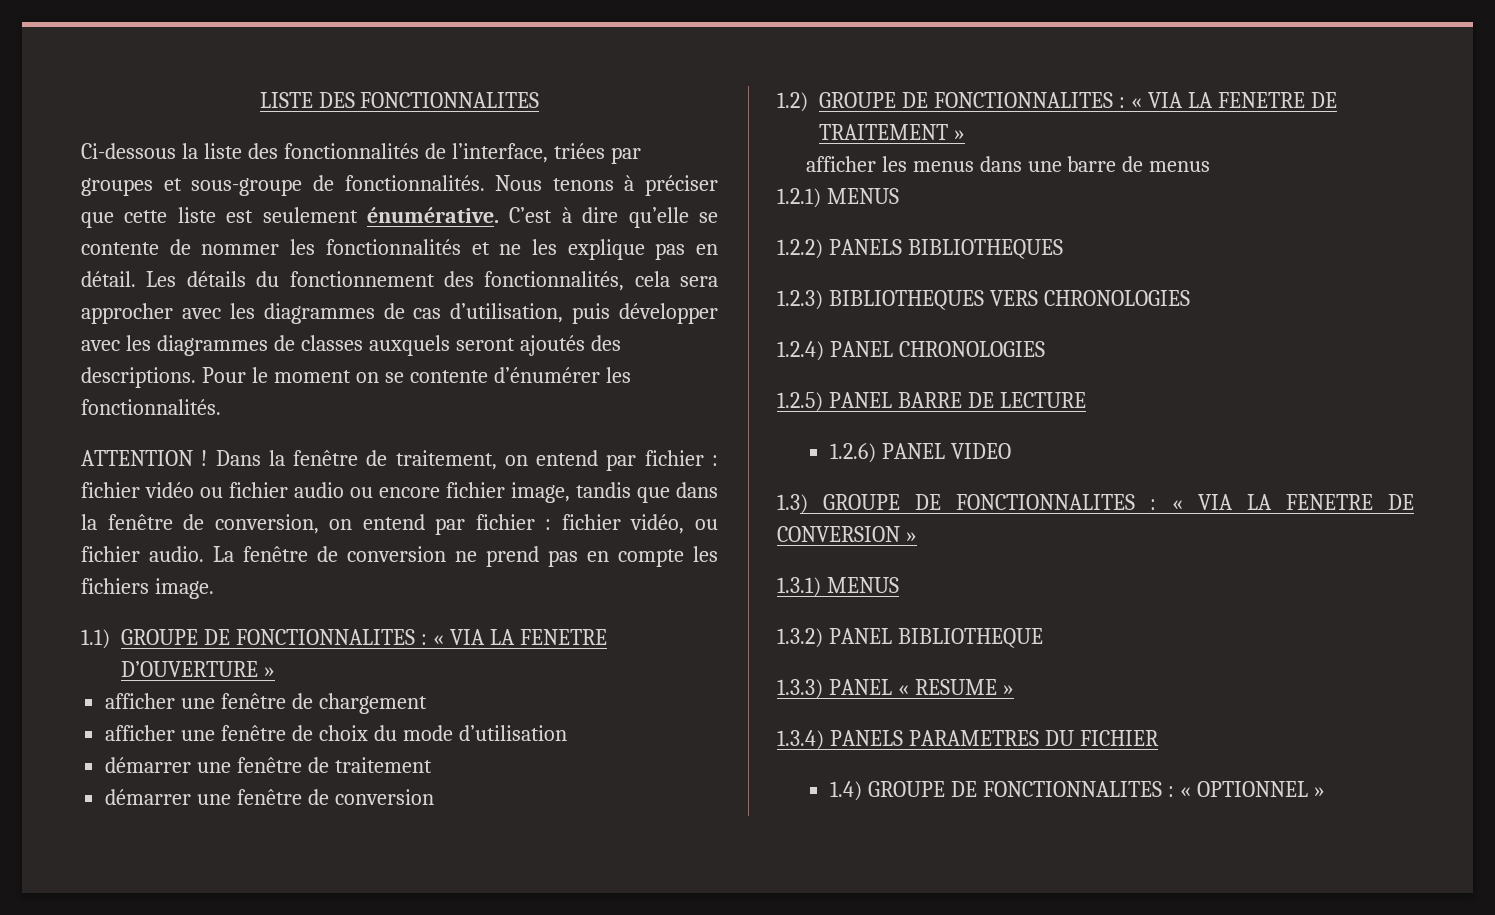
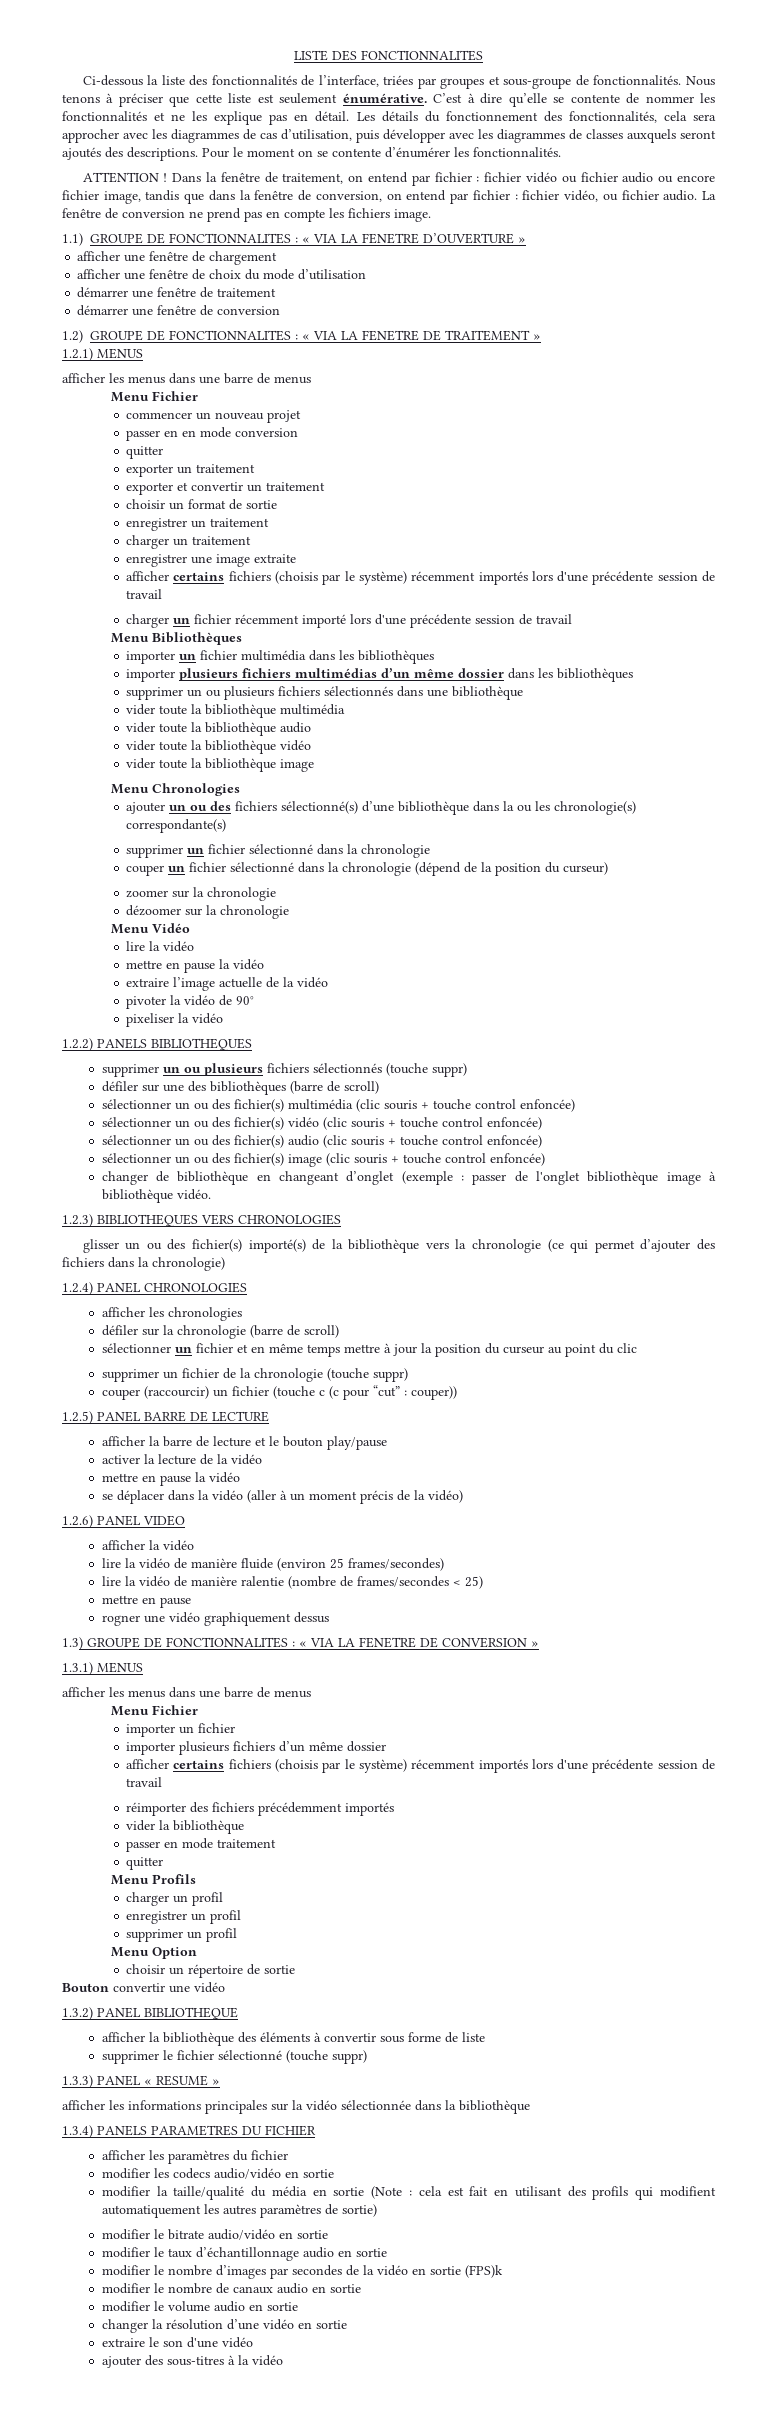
[805,156,1211,172] [777,188,899,208] [777,239,1063,259] [777,290,1190,310] [777,341,1045,361] // afficher les menus dans une barre de menus // 1.2.1) MENUS // 1.2.2) PANELS BIBLIOTHEQUES // 1.2.3) BIBLIOTHEQUES VERS CHRONOLOGIES // 1.2.4) PANEL CHRONOLOGIES -> [62,348,143,361] [62,373,311,384] [110,391,198,402] [126,410,302,423] [126,427,299,441] [126,446,164,459] [126,464,256,477] [126,482,326,495] [126,499,278,510] [126,518,270,531] [126,535,252,549] [126,554,297,567] [126,571,715,585] [126,589,163,599] [126,614,573,628] [110,632,242,645] [126,650,435,664] [126,668,634,682] [126,686,524,700] [126,704,346,718] [126,722,312,736] [126,740,312,754] [126,758,315,772] [110,783,240,796] [126,801,637,815] [126,819,227,833] [126,844,431,858] [126,862,609,876] [126,887,277,901] [126,905,290,919] [110,923,190,934] [126,941,195,952] [126,959,265,973] [126,977,329,991] [126,995,255,1009] [126,1013,224,1027] [62,1038,252,1051] [101,1063,467,1077] [101,1081,379,1095] [101,1099,575,1112] [101,1117,542,1130] [101,1135,542,1148] [101,1153,545,1167] [101,1171,717,1185] [101,1189,211,1203] [62,1214,341,1227] [82,1239,716,1253] [62,1257,225,1271] [62,1282,247,1295] [101,1307,242,1321] [101,1325,339,1339] [101,1343,637,1357] [101,1368,408,1382] [101,1385,457,1400] // 1.2.1) MENUS // afficher les menus dans une barre de menus // Menu Fichier // commencer un nouveau projet // passer en en mode conversion // quitter // exporter un traitement // exporter et convertir un traitement // choisir un format de sortie // enregistrer un traitement // charger un traitement // enregistrer une image extraite // afficher certains fichiers (choisis par le système) récemment importés lors d'une précédente session de travail // charger un fichier récemment importé lors d'une précédente session de travail // Menu Bibliothèques // importer un fichier multimédia dans les bibliothèques // importer plusieurs fichiers multimédias d’un même dossier dans les bibliothèques // supprimer un ou plusieurs fichiers sélectionnés dans une bibliothèque // vider toute la bibliothèque multimédia // vider toute la bibliothèque audio // vider toute la bibliothèque vidéo // vider toute la bibliothèque image // Menu Chronologies // ajouter un ou des fichiers sélectionné(s) d’une bibliothèque dans la ou les chronologie(s) correspondante(s) // supprimer un fichier sélectionné dans la chronologie // couper un fichier sélectionné dans la chronologie (dépend de la position du curseur) // zoomer sur la chronologie // dézoomer sur la chronologie // Menu Vidéo // lire la vidéo // mettre en pause la vidéo // extraire l’image actuelle de la vidéo // pivoter la vidéo de 90° // pixeliser la vidéo // 1.2.2) PANELS BIBLIOTHEQUES // supprimer un ou plusieurs fichiers sélectionnés (touche suppr) // défiler sur une des bibliothèques (barre de scroll) // sélectionner un ou des fichier(s) multimédia (clic souris + touche control enfoncée) // sélectionner un ou des fichier(s) vidéo (clic souris + touche control enfoncée) // sélectionner un ou des fichier(s) audio (clic souris + touche control enfoncée) // sélectionner un ou des fichier(s) image (clic souris + touche control enfoncée) // changer de bibliothèque en changeant d’onglet (exemple : passer de l'onglet bibliothèque image à bibliothèque vidéo. // 1.2.3) BIBLIOTHEQUES VERS CHRONOLOGIES // glisser un ou des fichier(s) importé(s) de la bibliothèque vers la chronologie (ce qui permet d’ajouter des fichiers dans la chronologie) // 1.2.4) PANEL CHRONOLOGIES // afficher les chronologies // défiler sur la chronologie (barre de scroll) // sélectionner un fichier et en même temps mettre à jour la position du curseur au point du clic // supprimer un fichier de la chronologie (touche suppr) // couper (raccourcir) un fichier (touche c (c pour “cut” : couper))
[829,443,1011,463] 1.2.6) PANEL VIDEO -> [101,1436,387,1450] [101,1454,262,1465] [101,1472,240,1486] [101,1490,463,1504] [62,1515,185,1528] [101,1540,194,1551] [101,1558,444,1571] [101,1576,483,1589] [101,1595,191,1608] [101,1612,329,1626] afficher la barre de lecture et le bouton play/pause // activer la lecture de la vidéo // mettre en pause la vidéo // se déplacer dans la vidéo (aller à un moment précis de la vidéo) // 1.2.6) PANEL VIDEO // afficher la vidéo // lire la vidéo de manière fluide (environ 25 frames/secondes) // lire la vidéo de manière ralentie (nombre de frames/secondes < 25) // mettre en pause // rogner une vidéo graphiquement dessus
[777,628,1043,648] 1.3.2) PANEL BIBLIOTHEQUE -> [62,1687,311,1698] [110,1705,198,1716] [126,1723,236,1737] [126,1741,387,1755] [126,1759,715,1773] [126,1777,163,1787] [126,1802,395,1816] [126,1820,245,1834] [126,1838,277,1852] [126,1857,164,1870] [110,1874,196,1885] [126,1892,224,1906] [126,1910,242,1924] [126,1928,238,1942] [110,1947,197,1959] [126,1964,296,1978] [62,1982,225,1993] [62,2007,238,2020] [101,2032,485,2046] [101,2050,367,2064] afficher les menus dans une barre de menus // Menu Fichier // importer un fichier // importer plusieurs fichiers d’un même dossier // afficher certains fichiers (choisis par le système) récemment importés lors d'une précédente session de travail // réimporter des fichiers précédemment importés // vider la bibliothèque // passer en mode traitement // quitter // Menu Profils // charger un profil // enregistrer un profil // supprimer un profil // Menu Option // choisir un répertoire de sortie // Bouton convertir une vidéo // 1.3.2) PANEL BIBLIOTHEQUE // afficher la bibliothèque des éléments à convertir sous forme de liste // supprimer le fichier sélectionné (touche suppr)
(1014, 690) none -> [62,2100,530,2114] // afficher les informations principales sur la vidéo sélectionnée dans la bibliothèque
[829,781,1325,801] 1.4) GROUPE DE FONCTIONNALITES : « OPTIONNEL » -> [101,2150,288,2164] [101,2168,334,2179] [101,2186,716,2200] [101,2204,377,2218] [101,2229,328,2240] [101,2247,387,2261] [101,2265,503,2279] [101,2283,361,2294] [101,2301,298,2312] [101,2319,347,2333] [101,2337,253,2348] [101,2355,283,2368] afficher les paramètres du fichier // modifier les codecs audio/vidéo en sortie // modifier la taille/qualité du média en sortie (Note : cela est fait en utilisant des profils qui modifient automatiquement les autres paramètres de sortie) // modifier le bitrate audio/vidéo en sortie // modifier le taux d’échantillonnage audio en sortie // modifier le nombre d’images par secondes de la vidéo en sortie (FPS)k // modifier le nombre de canaux audio en sortie // modifier le volume audio en sortie // changer la résolution d’une vidéo en sortie // extraire le son d'une vidéo // ajouter des sous-titres à la vidéo

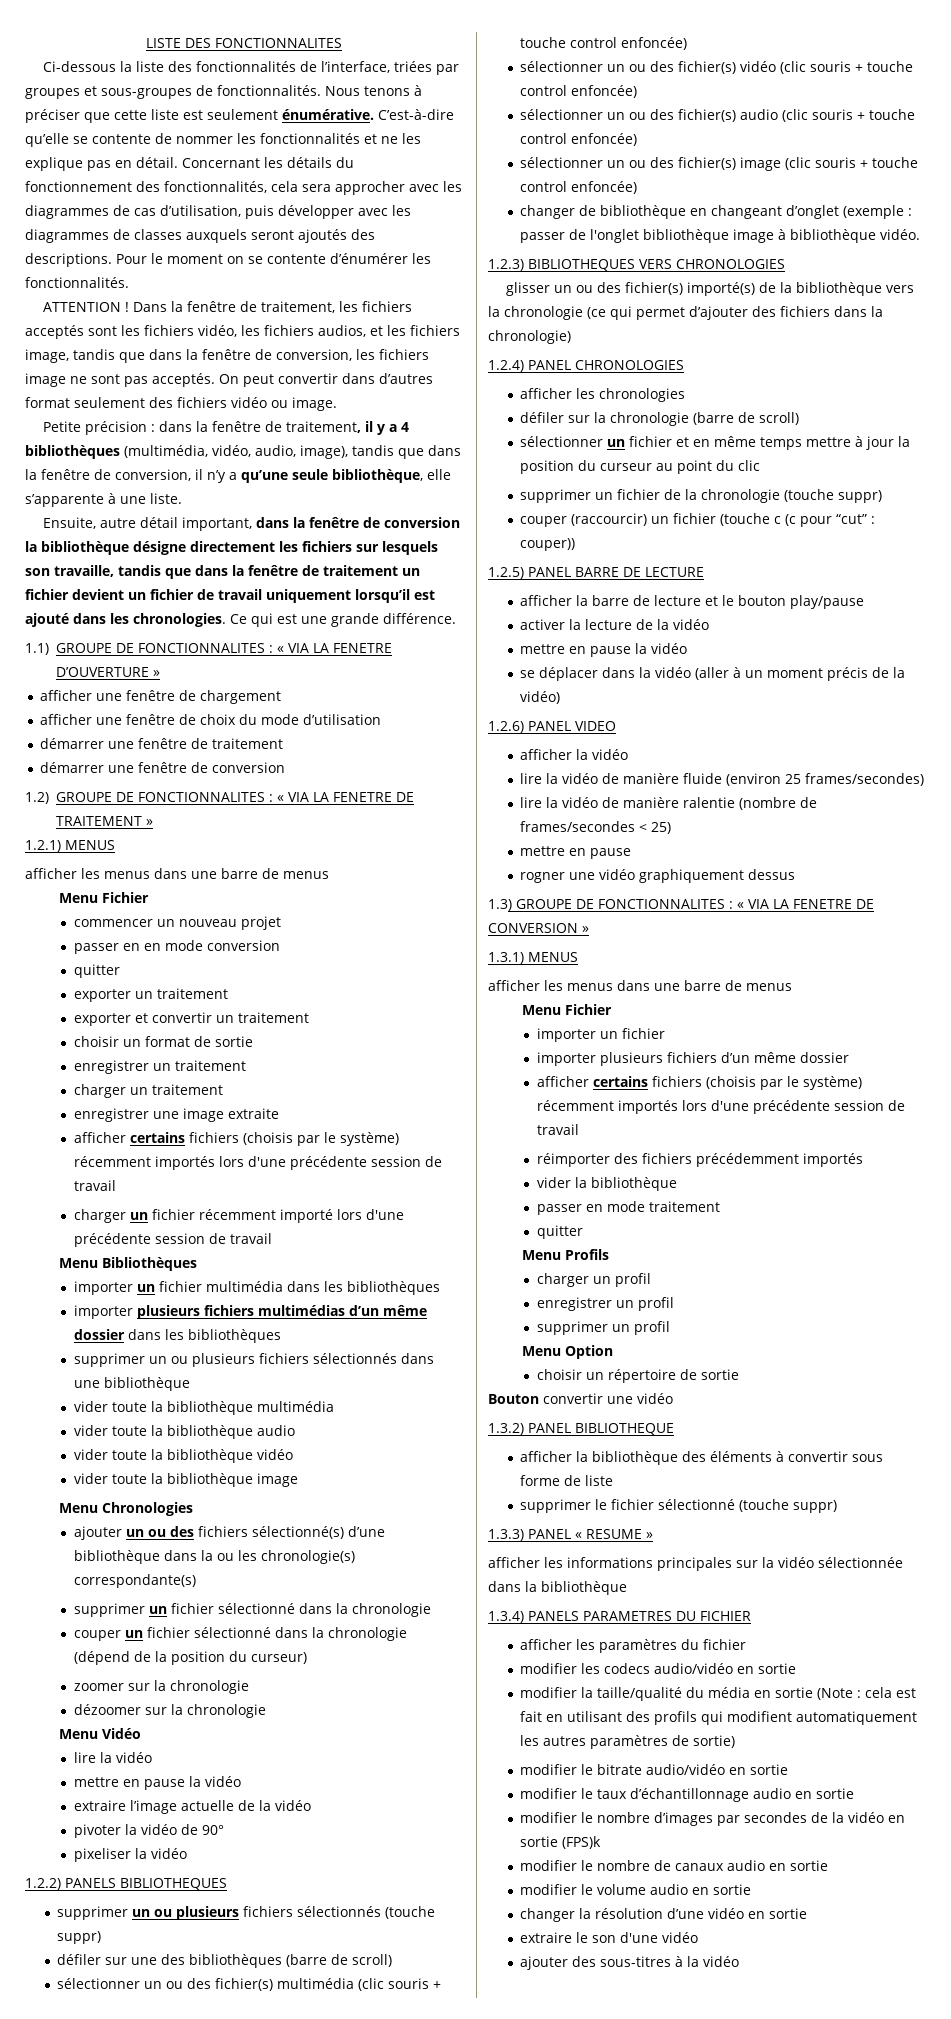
[503,78,572,89] sous-groupe -> [101,88,192,99] sous-groupes
[433,93,503,104] C’est à dire -> [378,109,454,120] C’est-à-dire
[356,112,375,121] Les -> [182,157,283,168] Concernant les
[348,172,715,186] [62,190,99,200] on entend par fichier : fichier vidéo ou fichier audio ou encore fichier -> [339,301,413,312] [25,325,460,339] les fichiers acceptés sont les fichiers vidéo, les fichiers audios, et les fichiers
[386,190,716,204] [62,208,431,222] on entend par fichier : fichier vidéo, ou fichier audio. La fenêtre de conversion ne prend pas en compte les fichiers image. -> [356,349,429,360] [25,373,433,387] [25,397,337,411] [43,421,410,435] [25,445,461,459] [25,469,451,483] [25,493,182,507] [43,517,461,531] [25,541,438,555] [25,565,420,579] [25,589,435,603] [25,613,456,627] les fichiers image ne sont pas acceptés. On peut convertir dans d’autres format seulement des fichiers vidéo ou image. // Petite précision : dans la fenêtre de traitement, il y a 4 bibliothèques (multimédia, vidéo, audio, image), tandis que dans la fenêtre de conversion, il n’y a qu’une seule bibliothèque, elle s’apparente à une liste. // Ensuite, autre détail important, dans la fenêtre de conversion la bibliothèque désigne directement les fichiers sur lesquels son travaille, tandis que dans la fenêtre de traitement un fichier devient un fichier de travail uniquement lorsqu’il est ajouté dans les chronologies. Ce qui est une grande différence.

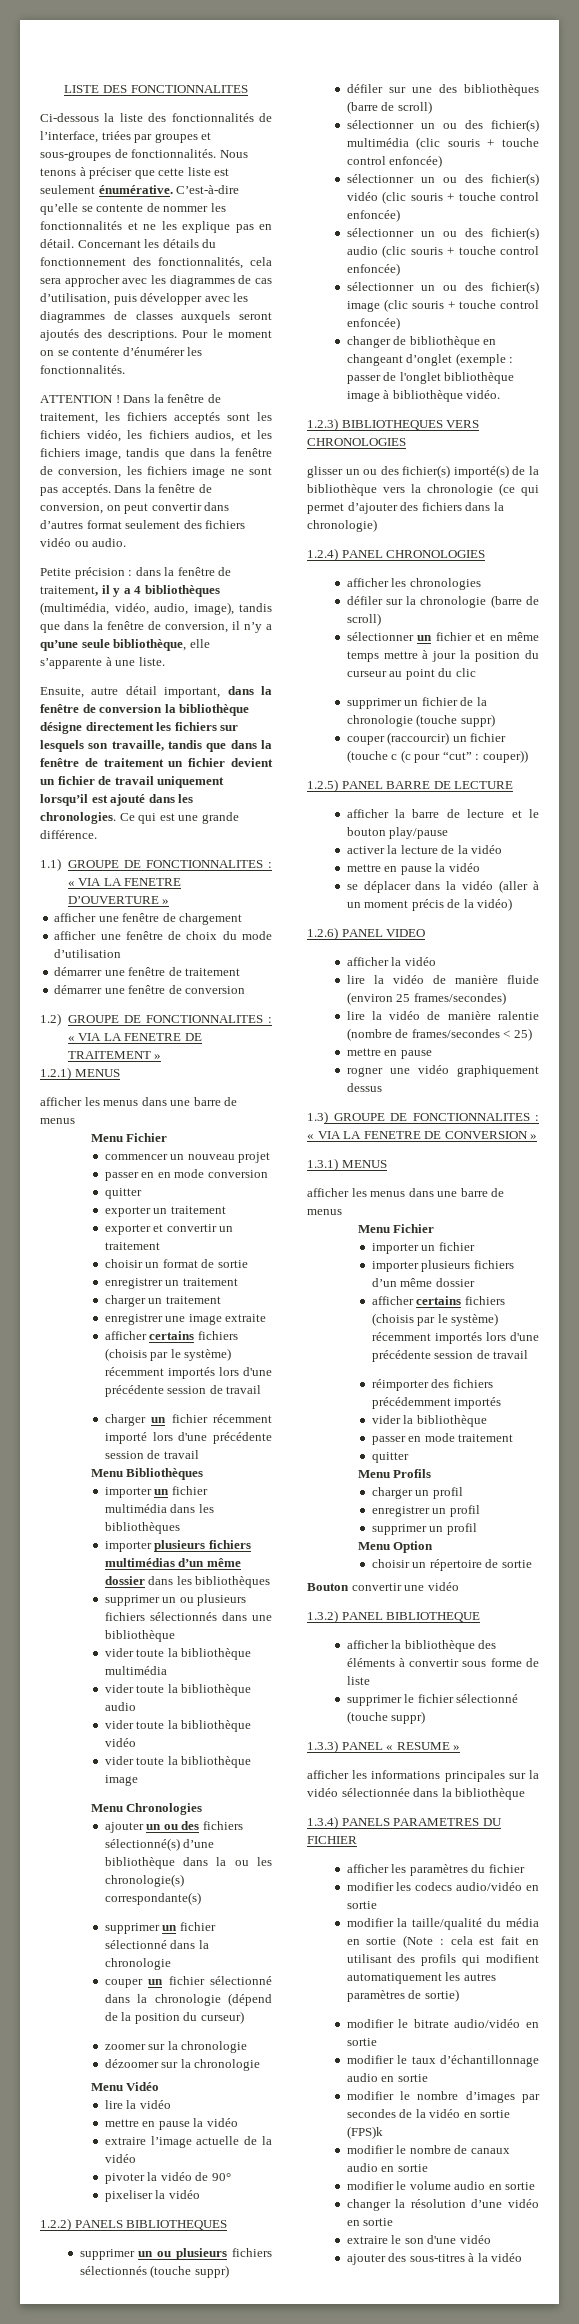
[219,374,239,384] On -> [114,484,212,493] [40,503,121,514] Dans la fenêtre de conversion, on
[292,397,337,411] image. -> [92,538,127,547] audio.

